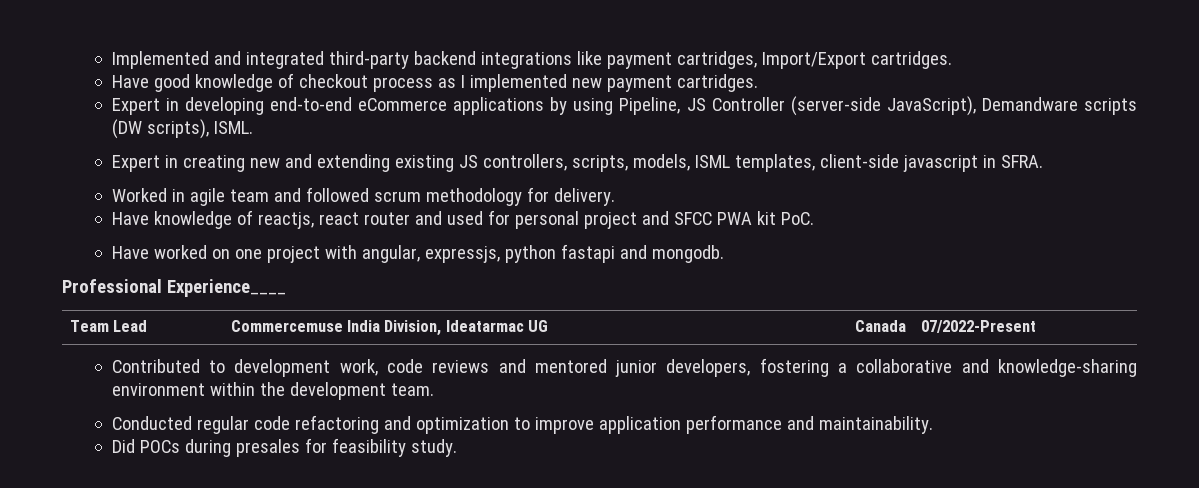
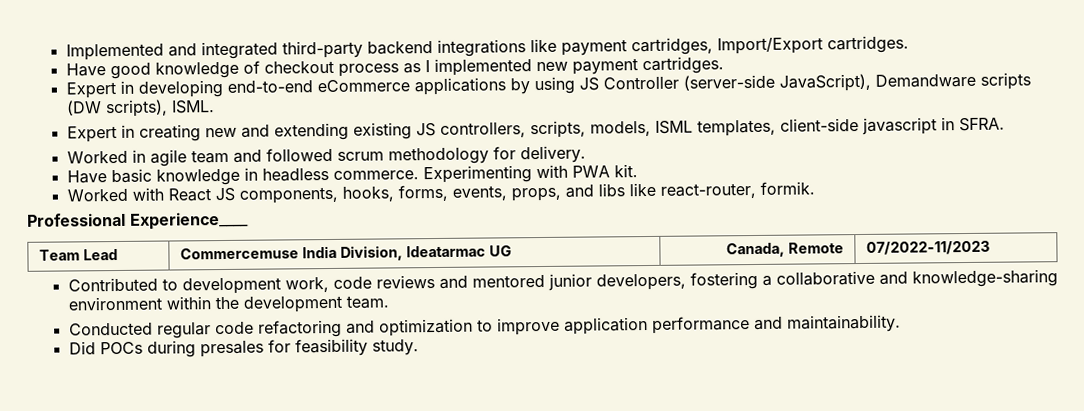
[619,97,681,115] Pipeline, -> (575, 85) none
[153,210,814,229] [111,244,724,263] knowledge of reactjs, react router and used for personal project and SFCC PWA kit PoC. // Have worked on one project with angular, expressjs, python fastapi and mongodb. -> [110,164,638,186] [66,181,815,204] basic knowledge in headless commerce. Experimenting with PWA kit. // Worked with React JS components, hooks, forms, events, props, and libs like react-router, formik.
[855,320,907,332] [920,320,1036,333] Canada | 07/2022-Present -> [725,242,844,258] [866,240,991,255] Canada, Remote | 07/2022-11/2023

